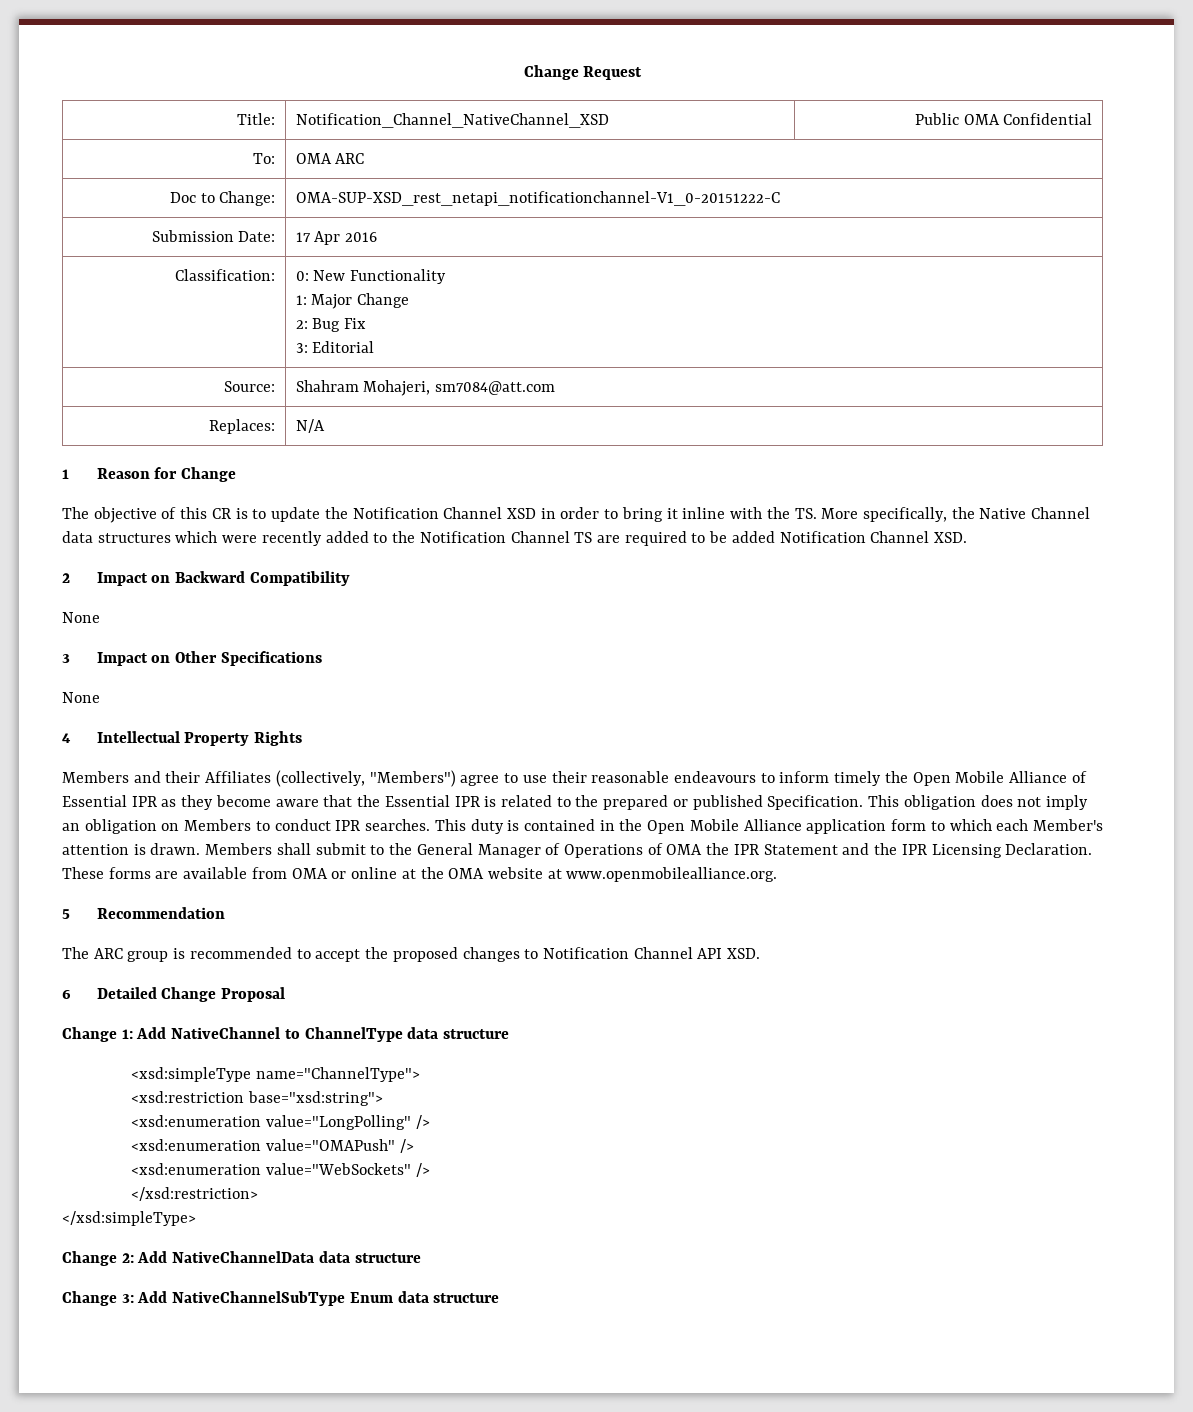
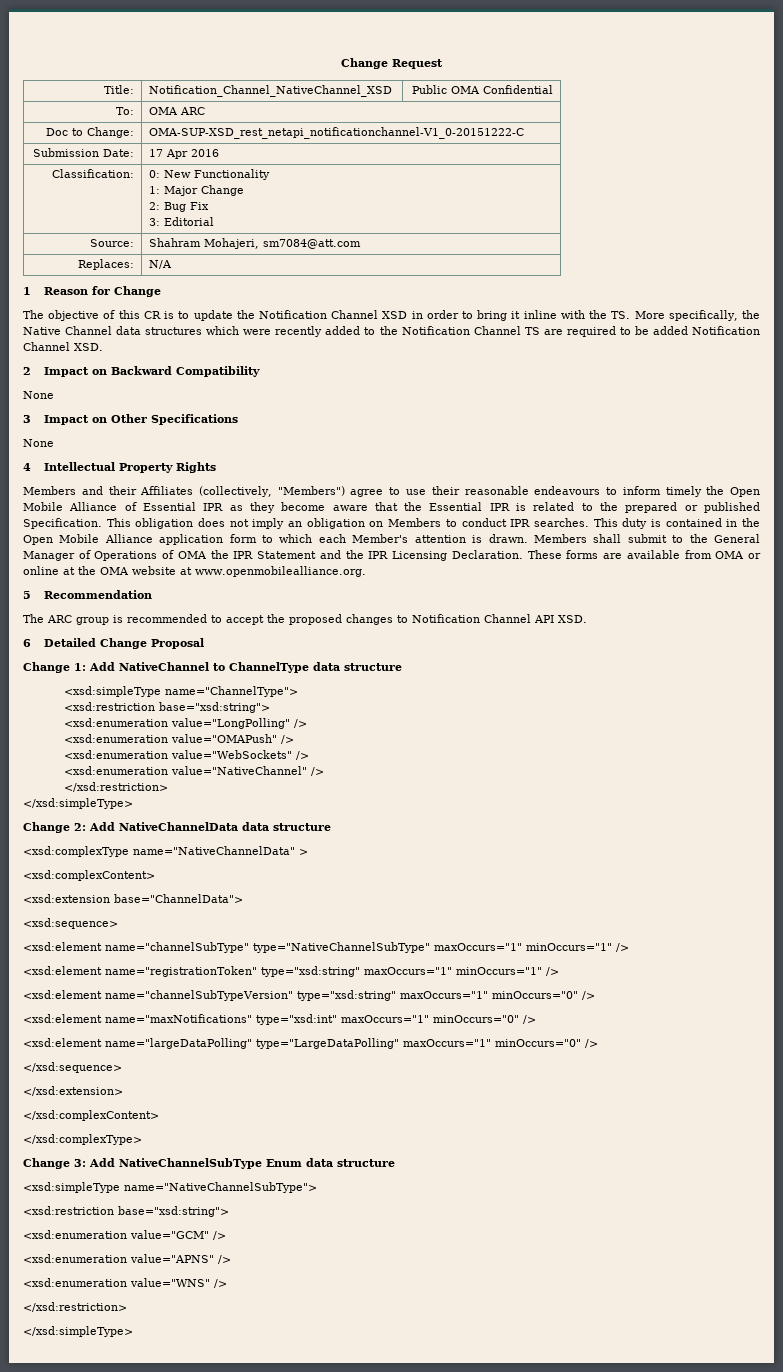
(430, 1170) none -> [64,766,325,776] // <xsd:enumeration value="NativeChannel" />
(421, 1258) none -> [23,846,308,857] [23,870,155,881] [23,894,243,903] [23,918,118,929] [23,942,629,953] [23,966,559,977] [23,990,595,1001] [23,1014,536,1025] [23,1038,598,1049] [23,1062,122,1073] [23,1086,123,1096] [23,1110,159,1121] [23,1134,142,1145] // <xsd:complexType name="NativeChannelData" > // <xsd:complexContent> // <xsd:extension base="ChannelData"> // <xsd:sequence> // <xsd:element name="channelSubType" type="NativeChannelSubType" maxOccurs="1" minOccurs="1" /> // <xsd:element name="registrationToken" type="xsd:string" maxOccurs="1" minOccurs="1" /> // <xsd:element name="channelSubTypeVersion" type="xsd:string" maxOccurs="1" minOccurs="0" /> // <xsd:element name="maxNotifications" type="xsd:int" maxOccurs="1" minOccurs="0" /> // <xsd:element name="largeDataPolling" type="LargeDataPolling" maxOccurs="1" minOccurs="0" /> // </xsd:sequence> // </xsd:extension> // </xsd:complexContent> // </xsd:complexType>
(500, 1298) none -> [23,1182,317,1193] [23,1206,229,1217] [23,1230,226,1240] [23,1254,231,1264] [23,1278,227,1288] [23,1302,127,1312] [23,1326,133,1337] // <xsd:simpleType name="NativeChannelSubType"> // <xsd:restriction base="xsd:string"> // <xsd:enumeration value="GCM" /> // <xsd:enumeration value="APNS" /> // <xsd:enumeration value="WNS" /> // </xsd:restriction> // </xsd:simpleType>

